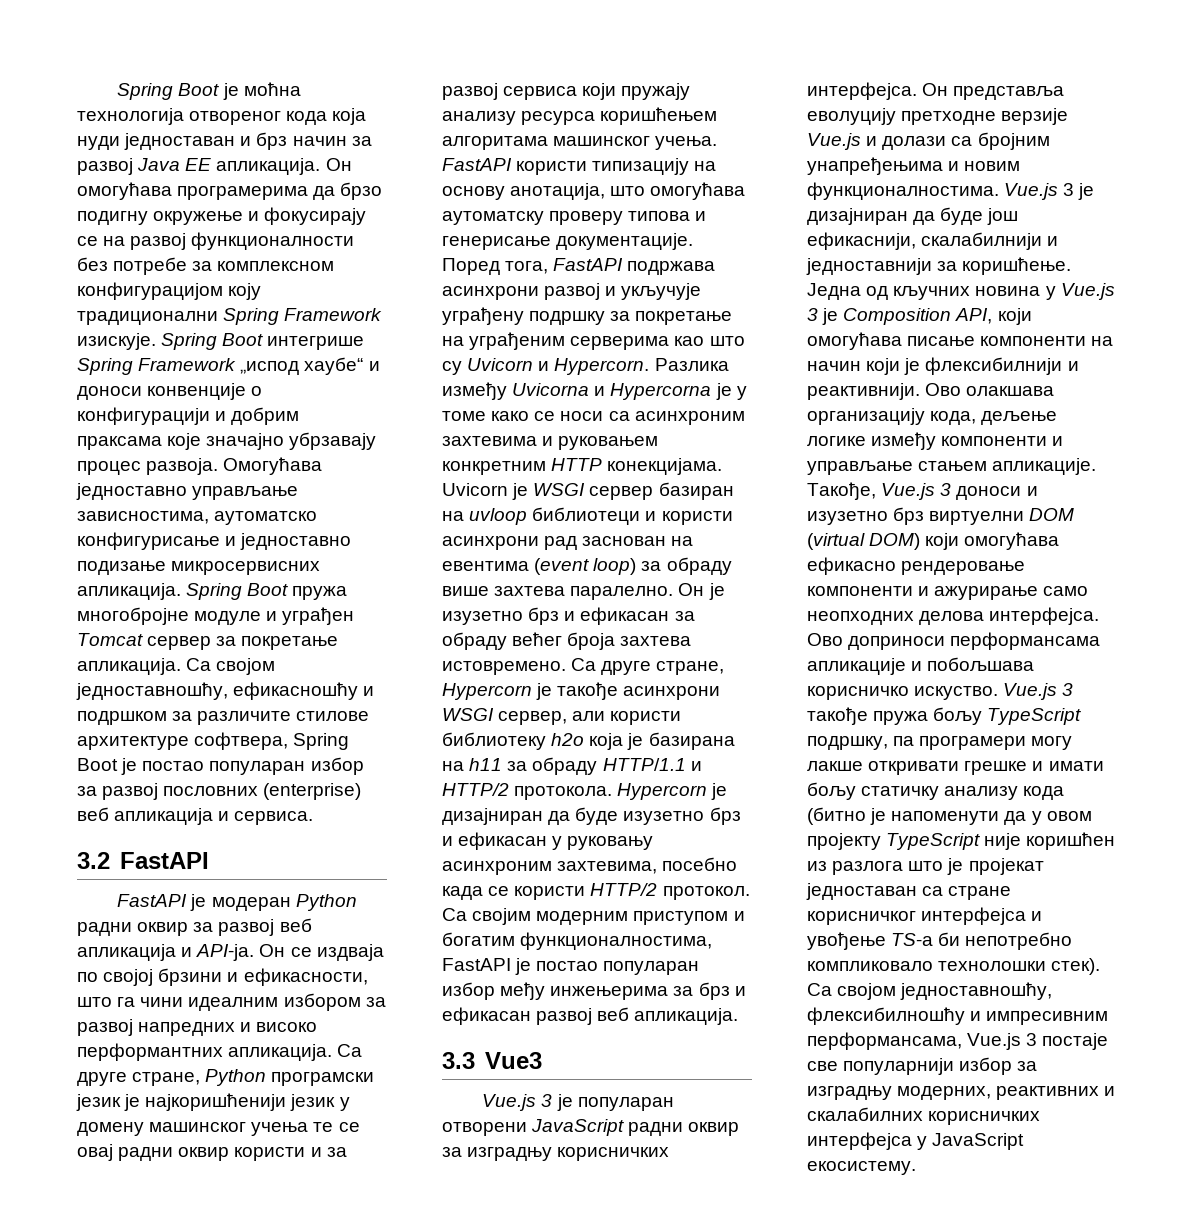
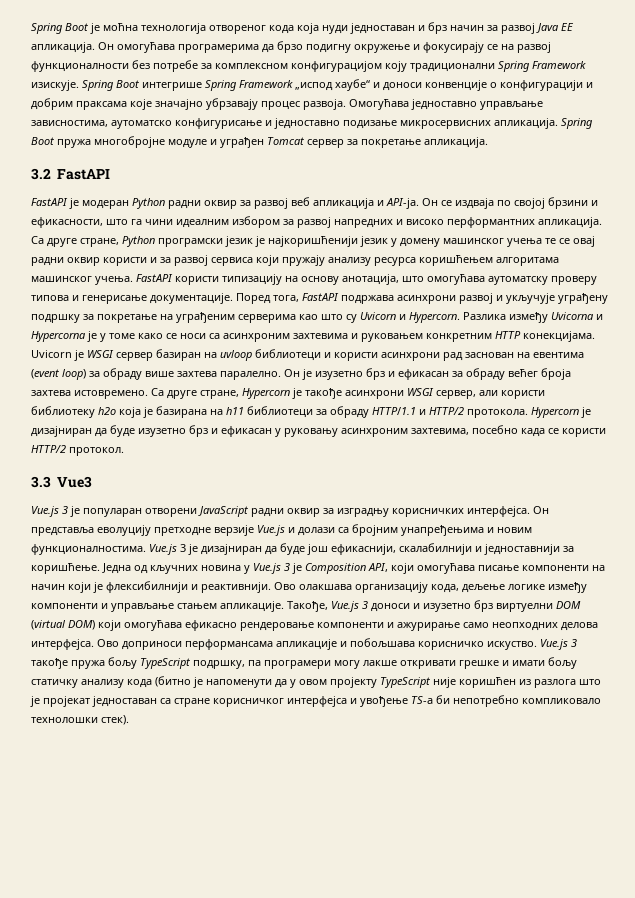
[186,658,276,675] [76,682,375,700] [77,711,370,725] [77,732,350,750] [77,757,364,775] [77,783,362,800] [77,807,314,825] Са својом једноставношћу, ефикасношћу и подршком за различите стилове архитектуре софтвера, Spring Boot је постао популаран избор за развој пословних (enterprise) веб апликација и сервиса. -> (488, 142) none
(503, 764) none -> [247,406,313,418] библиотеци
[442,908,745,925] [442,932,713,950] [442,958,700,975] [442,982,746,1000] [442,1007,739,1025] Са својим модерним приступом и богатим функционалностима, FastAPI је постао популаран избор међу инжењерима за брз и ефикасан развој веб апликација. -> (124, 451) none
[807,982,1053,1000] [807,1007,1109,1025] [807,1032,1109,1050] [807,1057,1038,1075] [807,1086,1116,1100] [807,1107,1041,1125] [807,1132,1025,1150] [807,1161,916,1175] Са својом једноставношћу, флексибилношћу и импресивним перформансама, Vue.js 3 постаје све популарнији избор за изградњу модерних, реактивних и скалабилних корисничких интерфејса у JavaScript екосистему. -> (129, 720) none

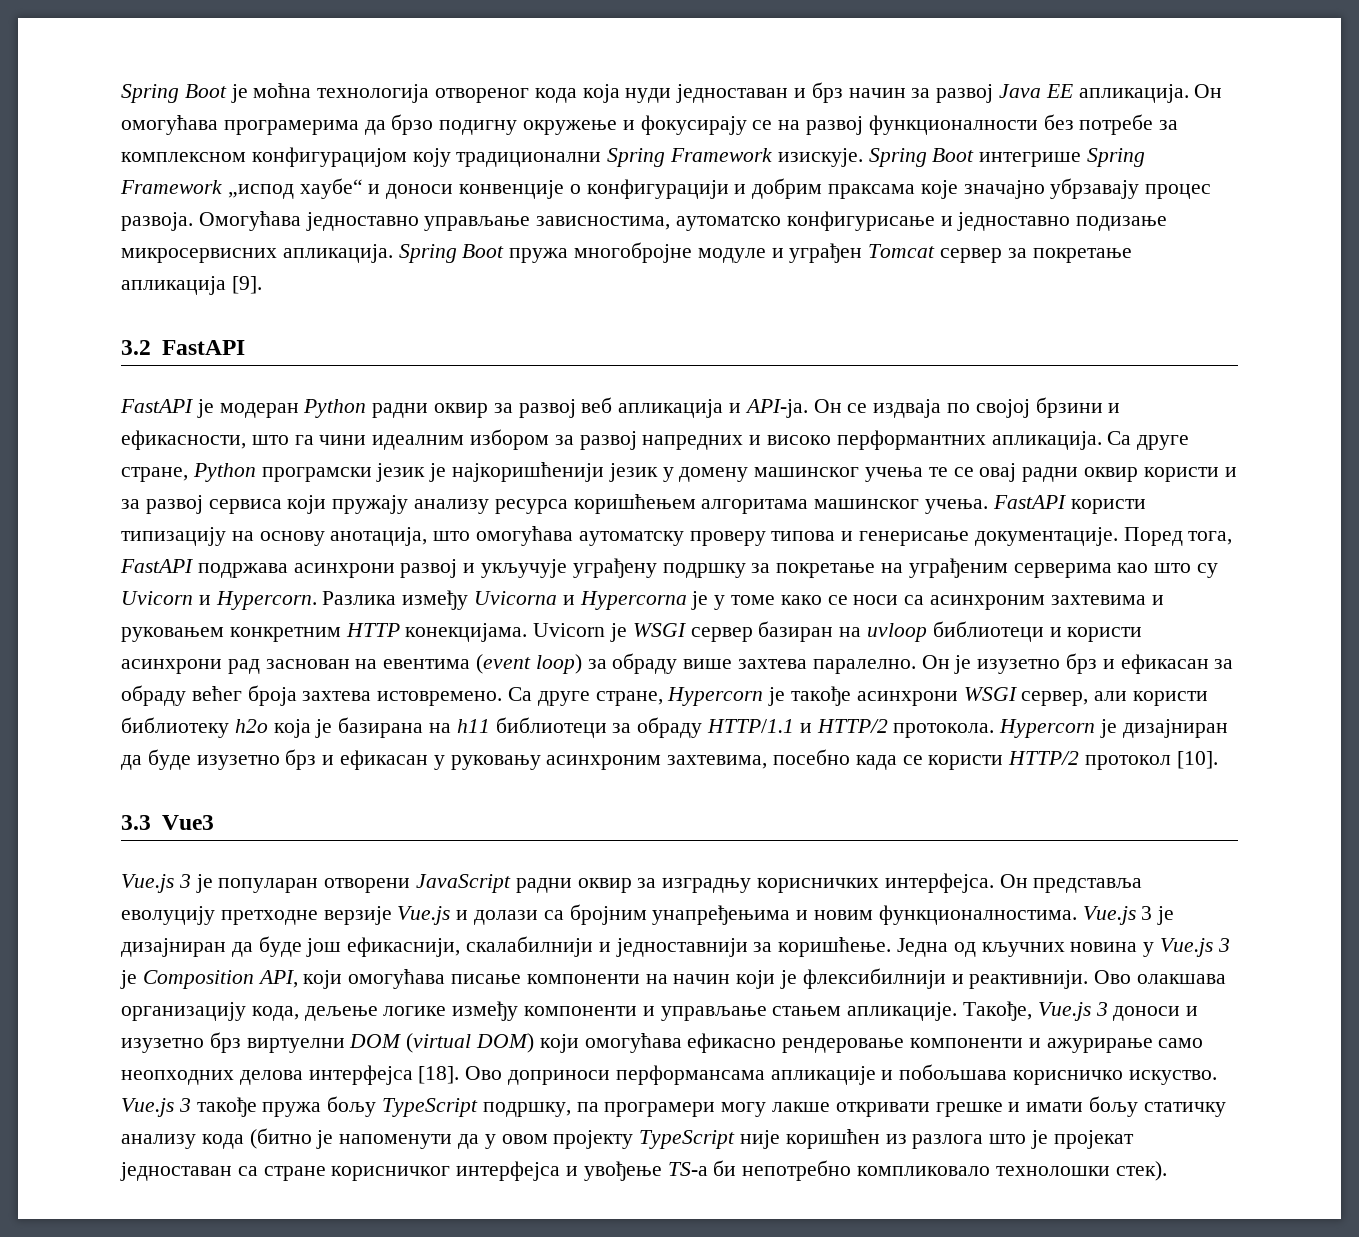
[424,137,488,148] апликација. -> [121,276,262,295] апликација [9].
[69,447,124,456] протокол. -> [1085,751,1218,770] протокол [10].
[31,639,94,650] интерфејса. -> [308,1065,460,1085] интерфејса [18].

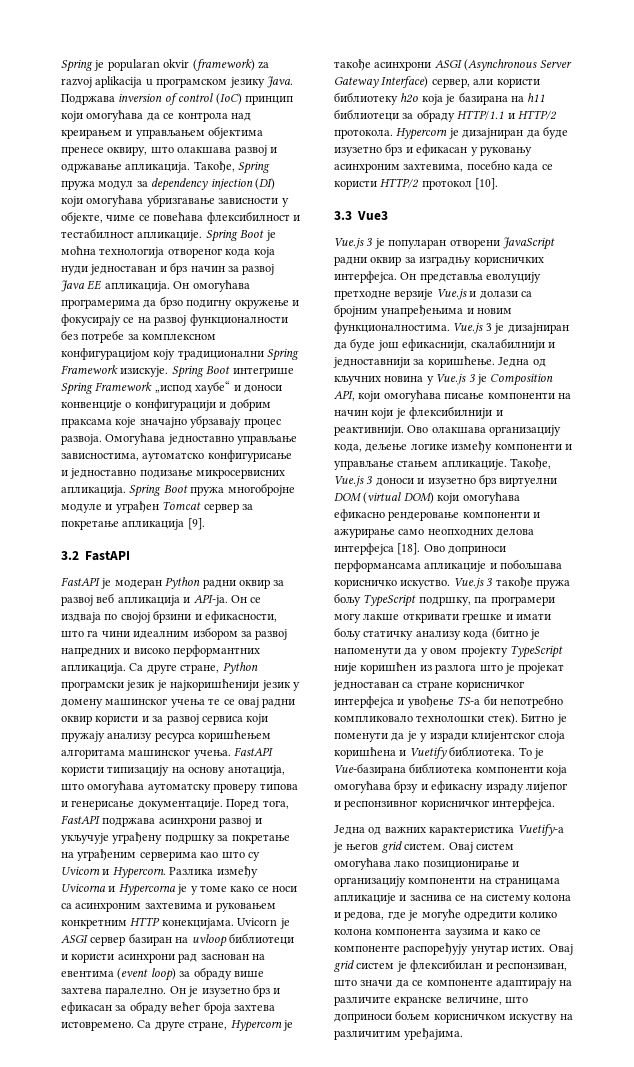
[121,84,179,103] Spring -> [61,59,269,72] [61,76,293,88] [61,93,293,105] [61,110,251,122] [61,126,264,139] [61,145,277,156] [61,161,271,174] [61,178,275,191] [61,194,289,207] [61,211,300,224] [61,228,238,242] Spring je popularan okvir (framework) za razvoj aplikacija u програмском језику Java. Подржава inversion of control (IoC) принцип који омогућава да се контрола над креирањем и управљањем објектима пренесе оквиру, што олакшава развој и одржавање апликација. Такође, Spring пружа модул за dependency injection (DI) који омогућава убризгавање зависности у објекте, чиме се повећава флексибилност и тестабилност апликације. Spring
[632,623,686,637] WSGI -> [61,935,88,943] ASGI
[963,687,1017,701] WSGI -> [434,59,572,71] [334,76,429,88] ASGI (Asynchronous Server Gateway Interface)
(1167, 1171) none -> [521,713,567,725] [334,731,566,742] [334,746,544,759] [334,763,568,776] [334,780,567,793] [334,798,556,810] [334,824,564,836] [333,841,514,853] [334,858,520,870] [334,876,561,887] [334,893,572,904] [334,909,558,921] [334,928,541,938] [334,943,573,955] [334,959,567,972] [334,978,573,989] [334,996,529,1006] [334,1010,573,1023] [334,1028,464,1040] Битно је поменути да је у изради клијентског слоја коришћена и Vuetify библиотека. То је Vue-базирана библиотека компоненти која омогућава брзу и ефикасну израду лијепог и респонзивног корисничког интерфејса. // Једна од важних карактеристика Vuetify-а је његов grid систем. Овај систем омогућава лако позиционирање и организацију компоненти на страницама апликације и заснива се на систему колона и редова, где је могуће одредити колико колона компонента заузима и како се компоненте распоређују унутар истих. Овај grid систем је флексибилан и респонзиван, што значи да се компоненте адаптирају на различите екранске величине, што доприноси бољем корисничком искуству на различитим уређајима.

